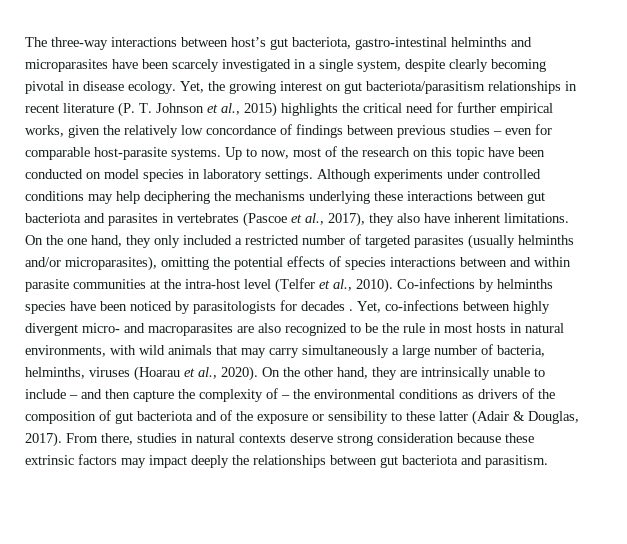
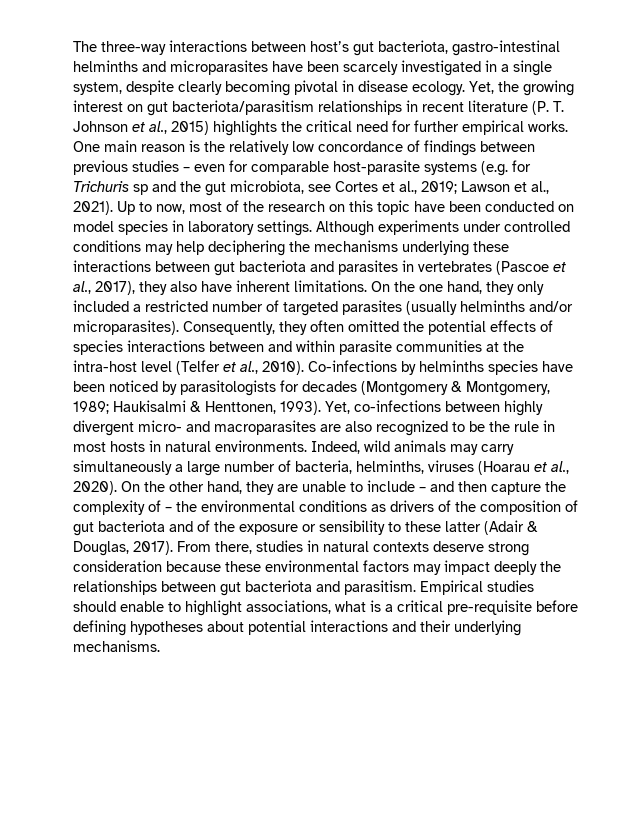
[25,125,100,138] works, given -> [528,121,568,132] [73,140,200,152] works. One main reason is
[171,148,221,160] systems. -> [424,160,531,176] [73,180,549,196] [73,201,113,215] systems (e.g. for Trichuris sp and the gut microbiota, see Cortes et al., 2019; Lawson et al., 2021).
[65,256,209,271] microparasites), omitting -> [73,320,399,335] microparasites). Consequently, they often omitted
[349,309,353,311] . -> [361,381,550,396] [73,400,321,415] (Montgomery & Montgomery, 1989; Haukisalmi & Henttonen, 1993).
[25,345,136,357] environments, with -> [215,440,360,454] environments. Indeed,
[216,345,237,355] that -> (446, 446) none
[421,367,490,380] intrinsically -> (298, 488) none
[25,455,74,465] extrinsic -> [265,560,359,572] environmental
(548, 461) none -> [420,580,534,595] [73,600,578,616] [73,620,521,636] [73,640,160,652] Empirical studies should enable to highlight associations, what is a critical pre-requisite before defining hypotheses about potential interactions and their underlying mechanisms.

